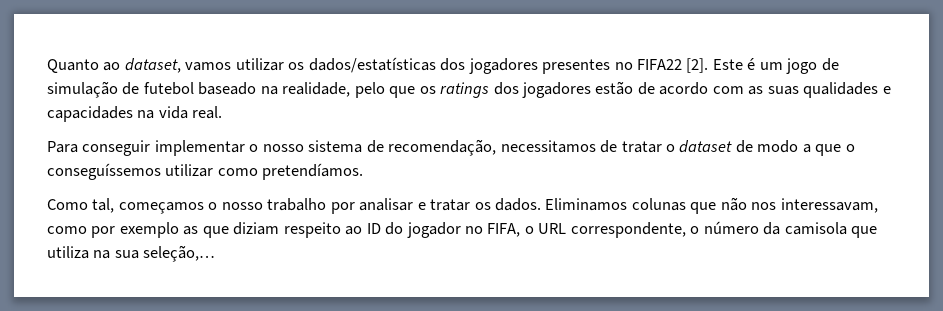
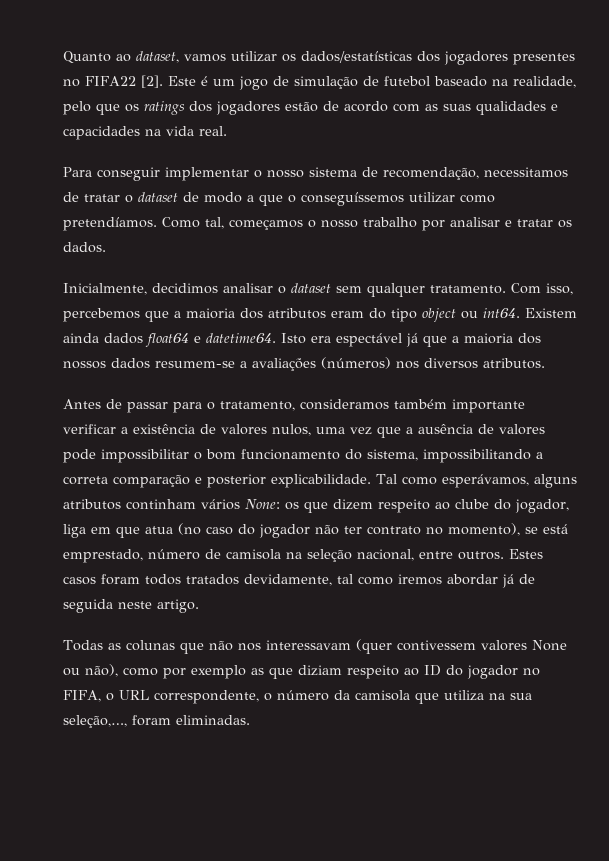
(364, 171) // -> (157, 224) none
[545,197,878,214] Eliminamos colunas que não nos interessavam, -> [63,283,573,297] [63,308,577,322] [63,333,541,347] [63,357,545,371] [63,399,525,413] [63,424,545,438] [63,449,543,463] [63,474,577,488] [63,499,569,513] [63,523,568,538] [63,549,543,563] [63,574,535,588] [63,599,199,613] [63,639,567,654] [63,664,118,677] // Inicialmente, decidimos analisar o dataset sem qualquer tratamento. Com isso, percebemos que a maioria dos atributos eram do tipo object ou int64. Existem ainda dados float64 e datetime64. Isto era espectável já que a maioria dos nossos dados resumem-se a avaliações (números) nos diversos atributos. // Antes de passar para o tratamento, consideramos também importante verificar a existência de valores nulos, uma vez que a ausência de valores pode impossibilitar o bom funcionamento do sistema, impossibilitando a correta comparação e posterior explicabilidade. Tal como esperávamos, alguns atributos continham vários None: os que dizem respeito ao clube do jogador, liga em que atua (no caso do jogador não ter contrato no momento), se está emprestado, número de camisola na seleção nacional, entre outros. Estes casos foram todos tratados devidamente, tal como iremos abordar já de seguida neste artigo. // Todas as colunas que não nos interessavam (quer contivessem valores None ou não),
[143,245,216,262] seleção,… -> [63,715,250,728] seleção,…, foram eliminadas.

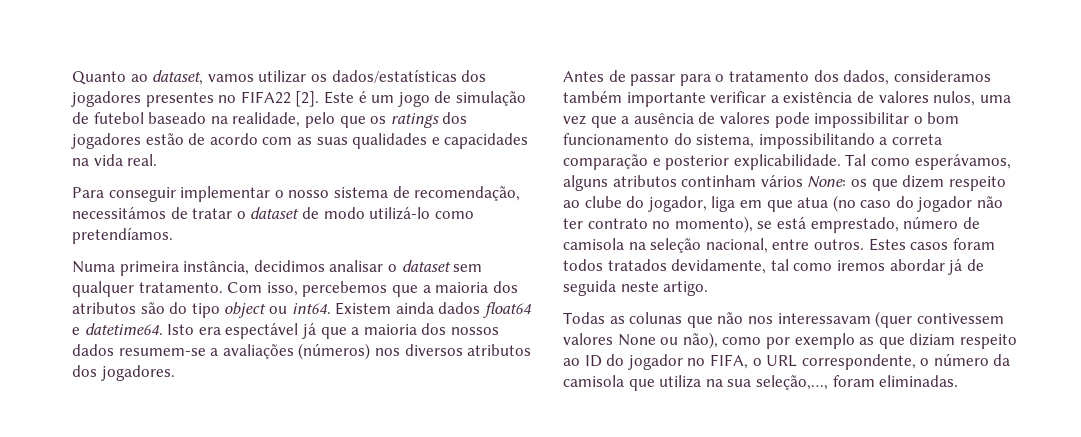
[484,167,568,178] necessitamos -> [72,207,166,219] necessitámos
[247,192,495,206] [63,217,572,231] [63,242,106,253] [63,283,147,295] a que o conseguíssemos utilizar como pretendíamos. Como tal, começamos o nosso trabalho por analisar e tratar os dados. // Inicialmente, -> [369,207,474,220] [72,227,173,244] [72,261,250,276] utilizá-lo como pretendíamos. // Numa primeira instância,
[331,311,364,318] eram -> [140,302,165,314] são
[483,358,545,369] atributos. -> [467,344,532,356] [72,365,175,381] atributos dos jogadores.
[220,401,295,411] tratamento, -> [728,70,890,85] tratamento dos dados,

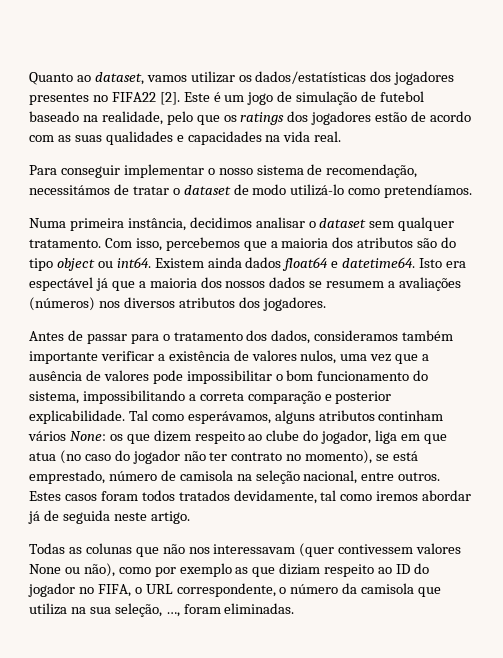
[118,348,206,356] resumem-se -> [309,281,385,288] se resumem
[755,375,828,390] seleção,…, -> [114,603,180,617] seleção, …,

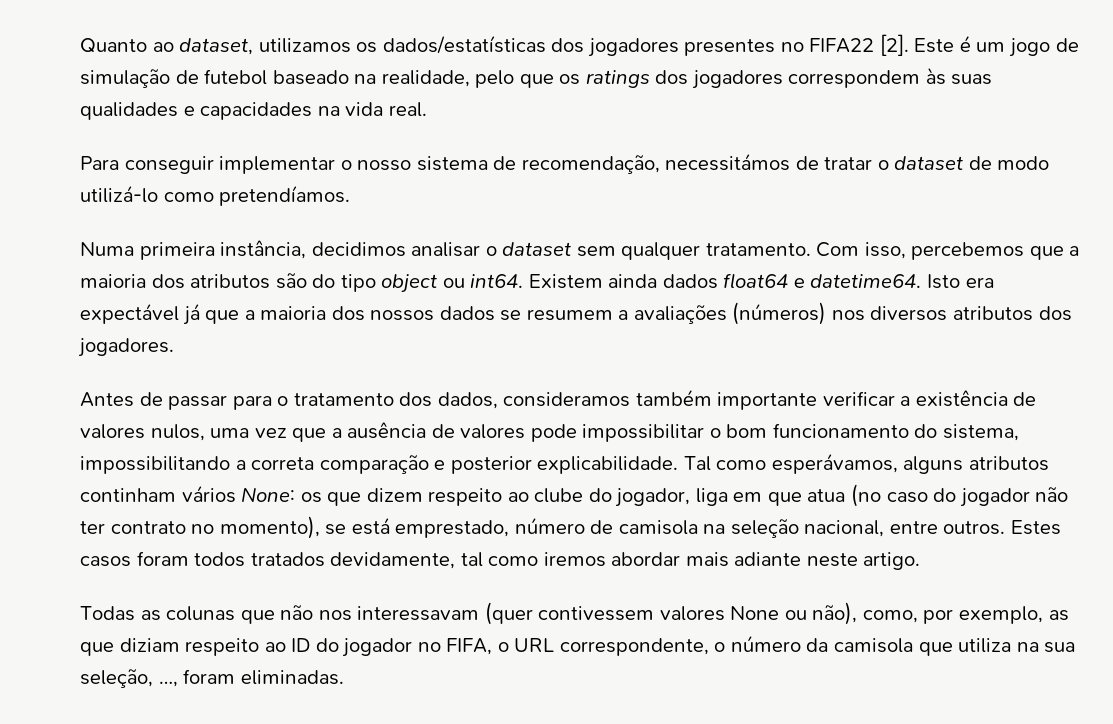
[146,71,235,83] vamos utilizar -> [258,38,351,53] utilizamos
[375,111,472,122] [29,135,71,142] estão de acordo com as -> [788,67,946,88] correspondem às
[29,277,93,291] espectável -> [80,303,179,324] expectável
[28,510,110,524] já de seguida -> [685,552,802,567] mais adiante
[118,563,232,577] como por exemplo -> [862,606,1044,624] como, por exemplo,

